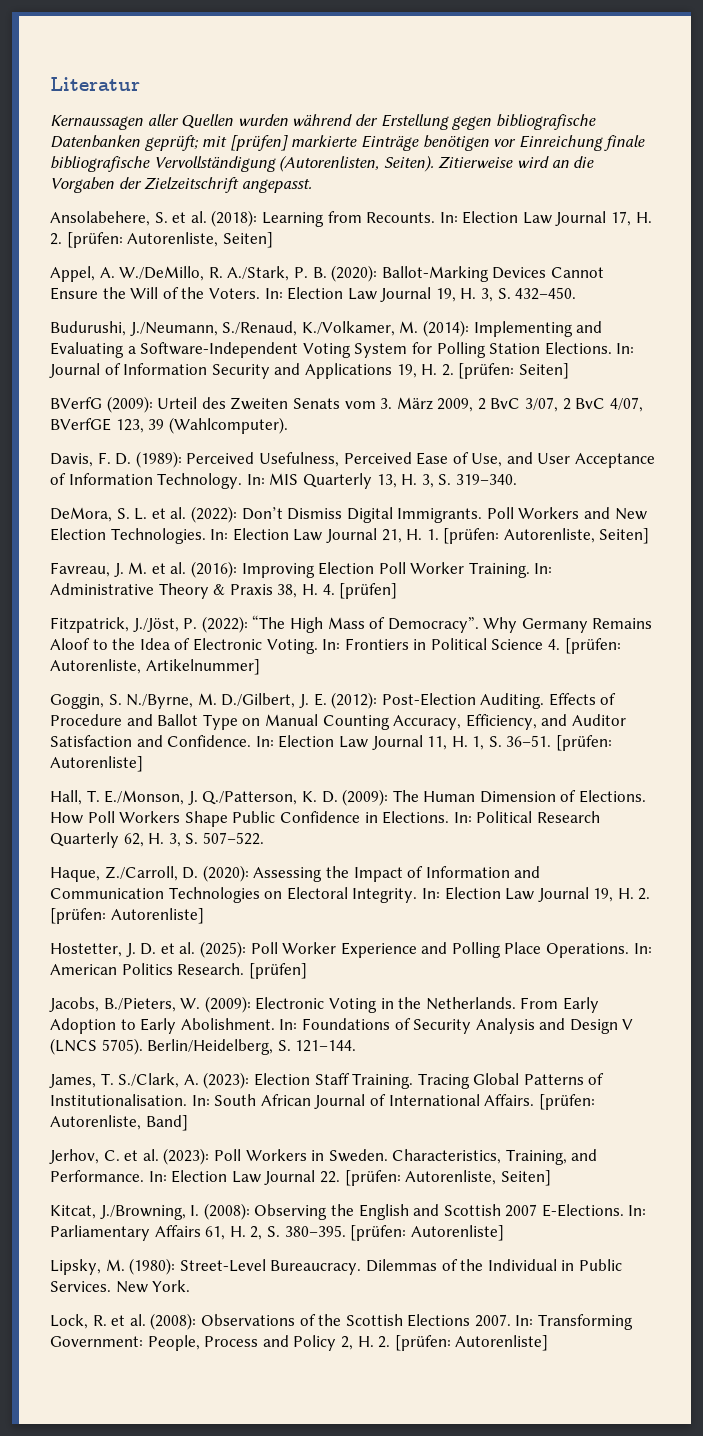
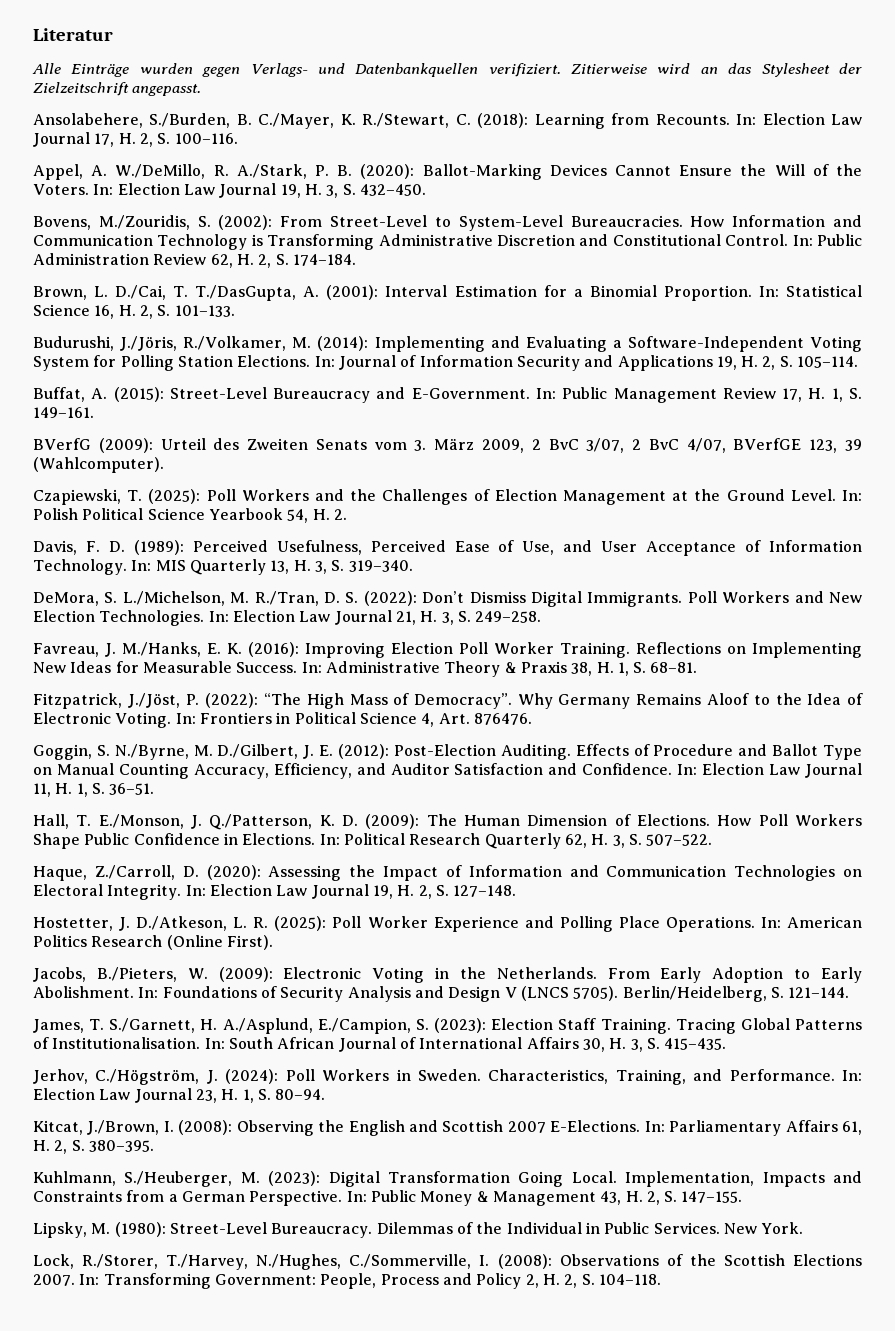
[50,114,596,130] [50,135,646,151] [50,155,434,172] Kernaussagen aller Quellen wurden während der Erstellung gegen bibliografische Datenbanken geprüft; mit [prüfen] markierte Einträge benötigen vor Einreichung finale bibliografische Vervollständigung (Autorenlisten, Seiten). -> [32,63,561,77] Alle Einträge wurden gegen Verlags- und Datenbankquellen verifiziert.
[573,156,595,168] [50,177,114,193] die Vorgaben -> [728,63,830,77] das Stylesheet
[154,211,207,223] S. et al. -> [149,113,471,129] S./Burden, B. C./Mayer, K. R./Stewart, C.
[50,232,273,248] 2. [prüfen: Autorenliste, Seiten] -> [139,133,238,147] 2, S. 100–116.
[50,321,395,336] Budurushi, J./Neumann, S./Renaud, K./Volkamer, -> [33,215,863,231] [33,234,863,250] [33,253,356,268] [33,285,862,301] [33,304,235,319] [33,336,287,351] Bovens, M./Zouridis, S. (2002): From Street-Level to System-Level Bureaucracies. How Information and Communication Technology is Transforming Administrative Discretion and Constitutional Control. In: Public Administration Review 62, H. 2, S. 174–184. // Brown, L. D./Cai, T. T./DasGupta, A. (2001): Interval Estimation for a Binomial Proportion. In: Statistical Science 16, H. 2, S. 101–133. // Budurushi, J./Jöris, R./Volkamer,
[441,363,569,379] 2. [prüfen: Seiten] -> [762,356,859,370] [33,387,863,403] [33,407,94,418] 2, S. 105–114. // Buffat, A. (2015): Street-Level Bureaucracy and E-Government. In: Public Management Review 17, H. 1, S. 149–161.
(288, 425) none -> [33,489,863,505] [33,508,347,523] // Czapiewski, T. (2025): Poll Workers and the Challenges of Election Management at the Ground Level. In: Polish Political Science Yearbook 54, H. 2.
[134,507,187,520] L. et al. -> [122,591,359,606] L./Michelson, M. R./Tran, D. S.
[426,528,650,544] 1. [prüfen: Autorenliste, Seiten] -> [441,611,542,625] 3, S. 249–258.
[128,562,187,574] M. et al. -> [122,642,243,657] M./Hanks, E. K.
(530, 570) none -> [635,642,862,658] [33,661,298,673] Reflections on Implementing New Ideas for Measurable Success.
[322,583,398,599] 4. [prüfen] -> [617,662,698,676] 1, S. 68–81.
[548,638,621,654] [50,659,260,675] 4. [prüfen: Autorenliste, Artikelnummer] -> [421,713,532,727] 4, Art. 876476.
[556,735,613,751] [50,756,143,772] [prüfen: Autorenliste] -> (155, 789) none
[638,888,651,900] [50,908,204,924] 2. [prüfen: Autorenliste] -> [418,885,517,899] 2, S. 127–148.
[140,942,196,955] D. et al. -> [136,916,269,931] D./Atkeson, L. R.
[177,963,307,979] Research. [prüfen] -> [91,935,273,950] Research (Online First).
[118,1073,199,1088] S./Clark, A. -> [109,1018,429,1034] S./Garnett, H. A./Asplund, E./Campion, S.
[484,1094,595,1110] [50,1115,188,1131] [49,1148,210,1165] Affairs. [prüfen: Autorenliste, Band] // Jerhov, C. et al. (2023): -> [526,1037,727,1052] [33,1069,279,1085] Affairs 30, H. 3, S. 415–435. // Jerhov, C./Högström, J. (2024):
[319,1170,551,1186] 22. [prüfen: Autorenliste, Seiten] -> [195,1089,326,1103] 23, H. 1, S. 80–94.
[99,1205,186,1220] J./Browning, -> [87,1120,160,1135] J./Brown,
[350,1225,504,1241] [prüfen: Autorenliste] -> [33,1171,862,1187] [33,1190,743,1206] // Kuhlmann, S./Heuberger, M. (2023): Digital Transformation Going Local. Implementation, Impacts and Constraints from a German Perspective. In: Public Money & Management 43, H. 2, S. 147–155.
[92,1314,146,1326] R. et al. -> [82,1254,490,1270] R./Storer, T./Harvey, N./Hughes, C./Sommerville, I.
[378,1335,549,1351] 2. [prüfen: Autorenliste] -> [564,1274,661,1288] 2, S. 104–118.

